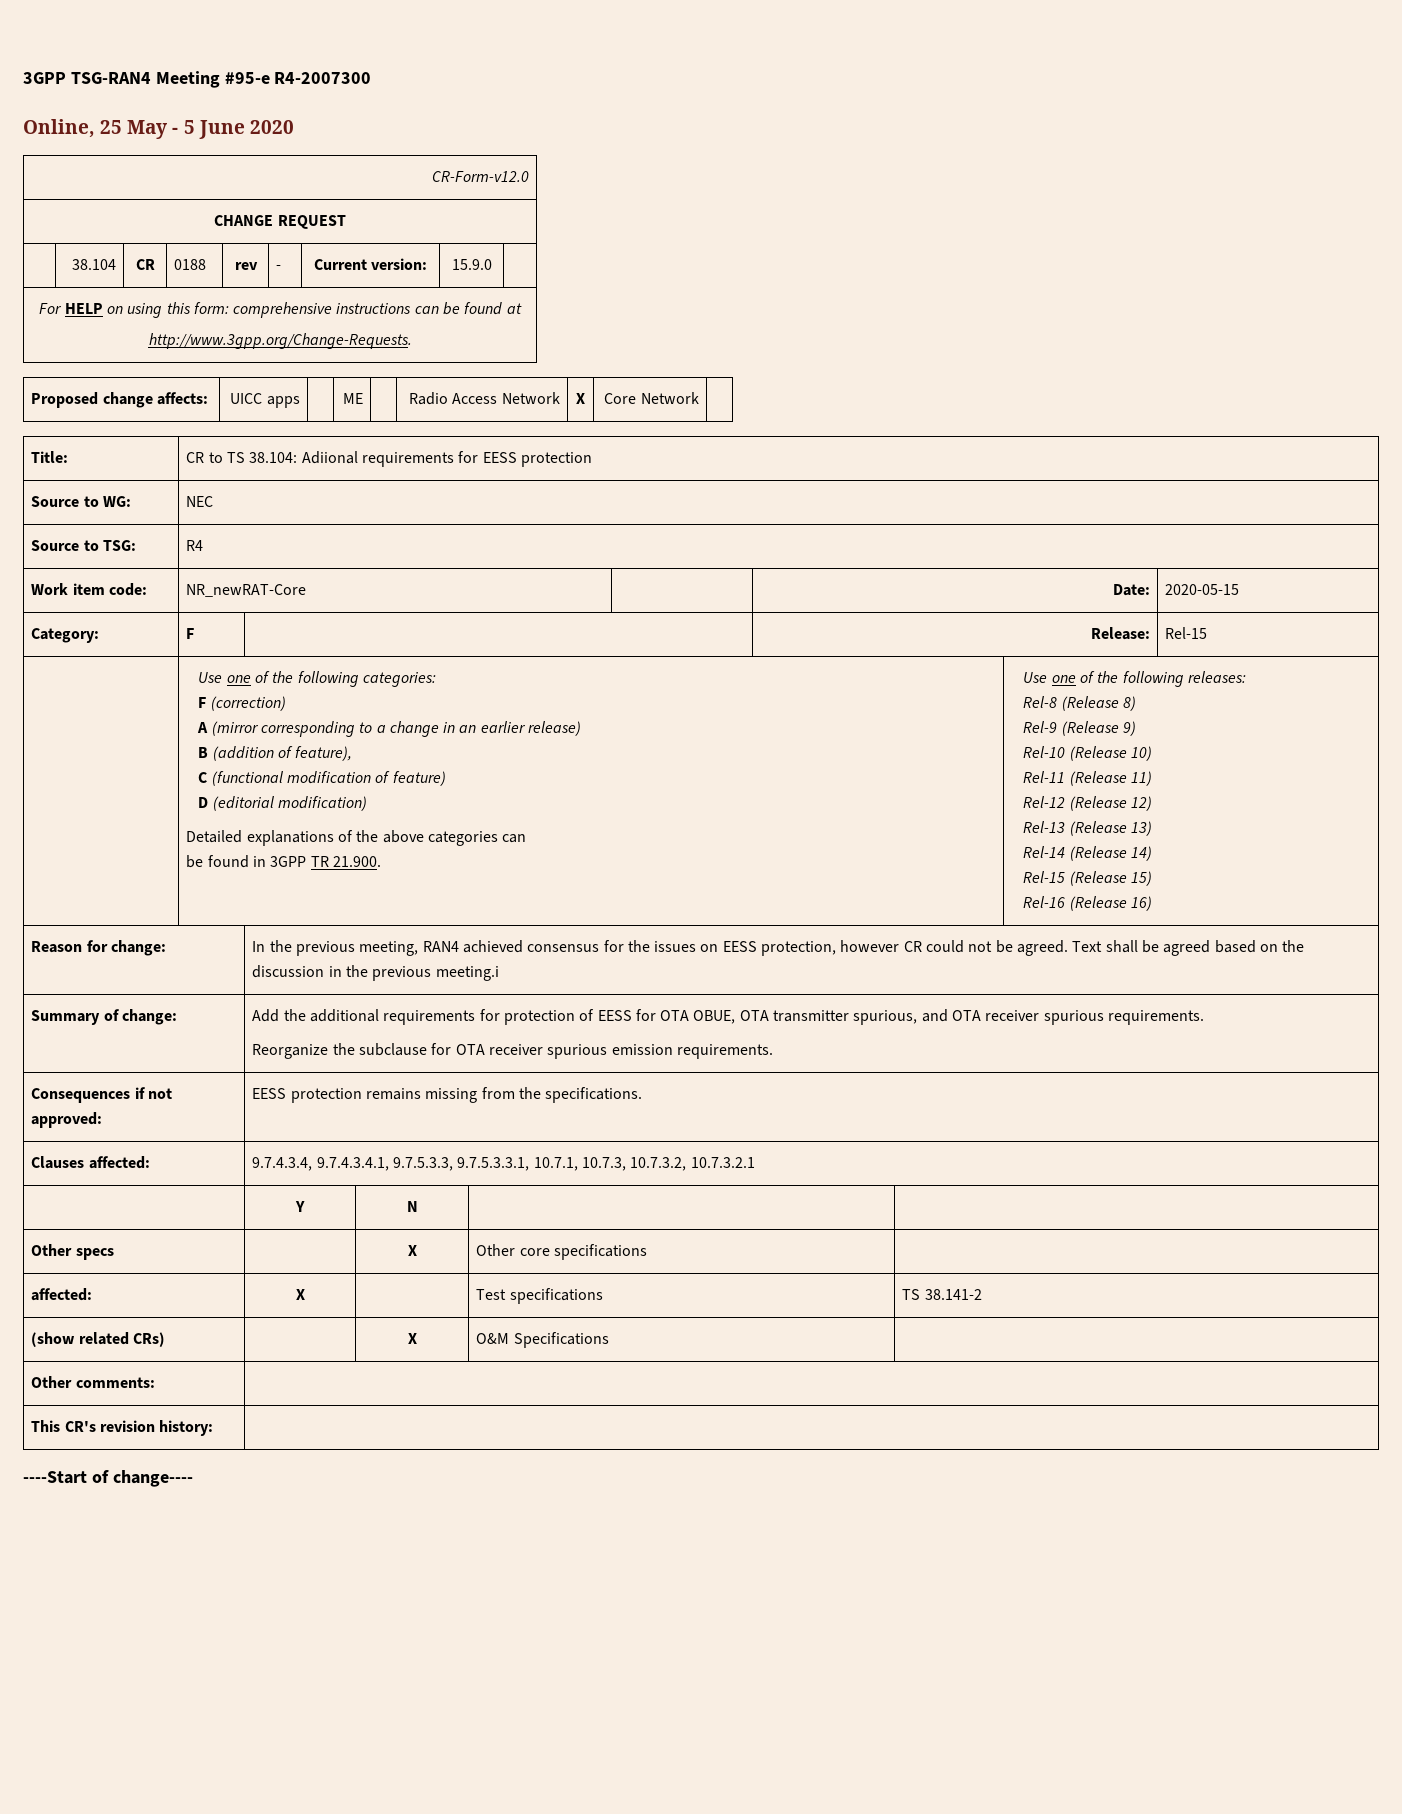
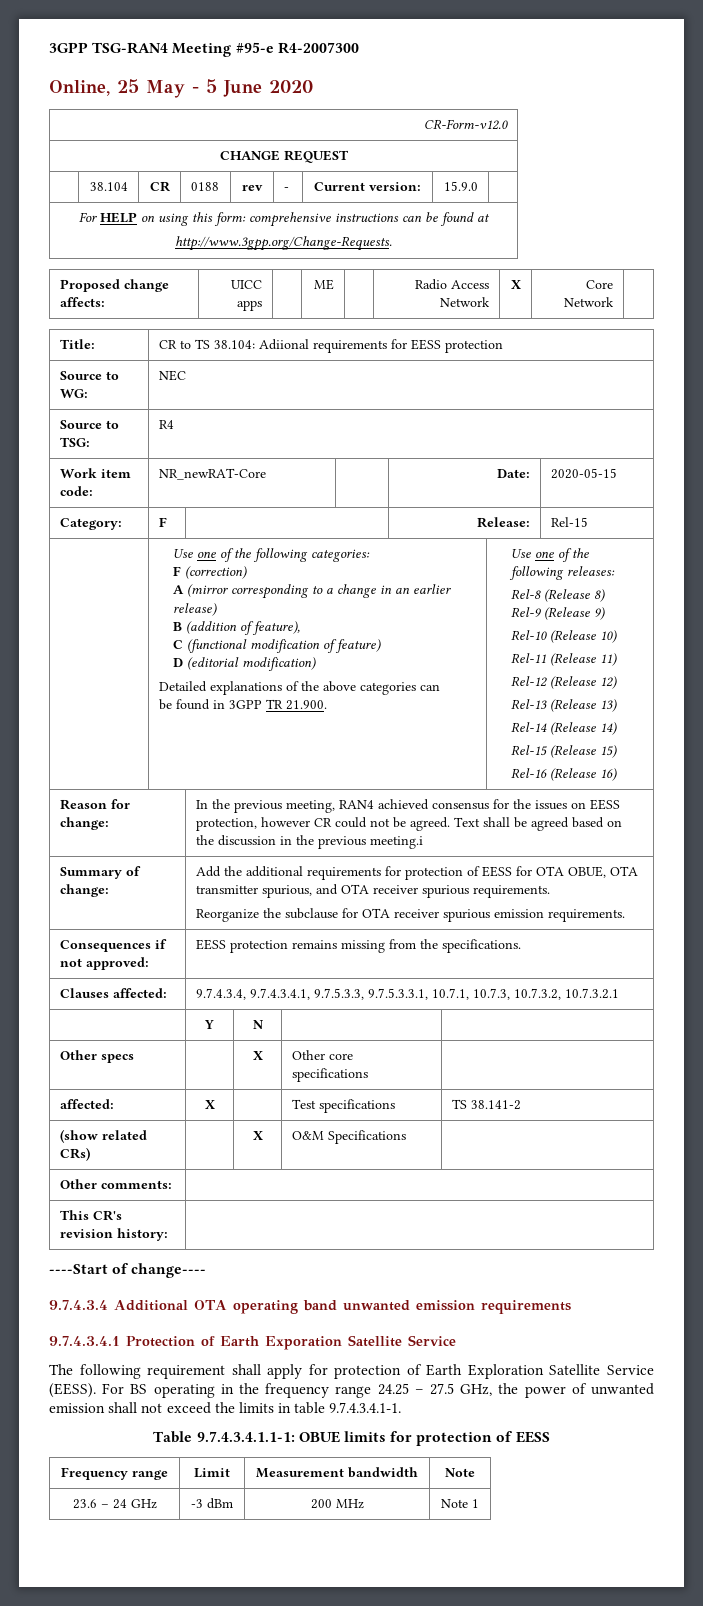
(193, 1478) none -> [49,1300,571,1314] [49,1335,456,1350] [49,1364,654,1379] [49,1383,654,1398] [49,1402,402,1414] [153,1431,550,1446] [61,1467,168,1480] [194,1468,230,1478] [256,1467,418,1478] [445,1468,475,1477] [72,1499,157,1509] [191,1498,233,1509] [310,1499,364,1509] [441,1499,479,1508] // 9.7.4.3.4 Additional OTA operating band unwanted emission requirements // 9.7.4.3.4.1 Protection of Earth Exporation Satellite Service // The following requirement shall apply for protection of Earth Exploration Satellite Service (EESS). For BS operating in the frequency range 24.25 – 27.5 GHz, the power of unwanted emission shall not exceed the limits in table 9.7.4.3.4.1-1. // Table 9.7.4.3.4.1.1-1: OBUE limits for protection of EESS // Frequency range | Limit | Measurement bandwidth | Note // 23.6 – 24 GHz | -3 dBm | 200 MHz | Note 1

